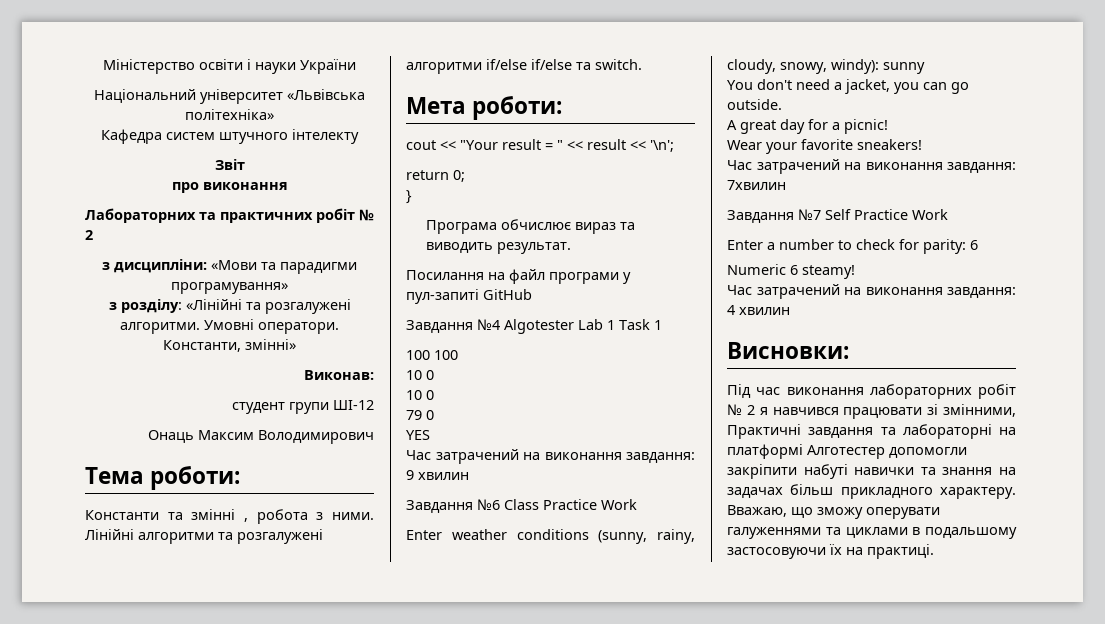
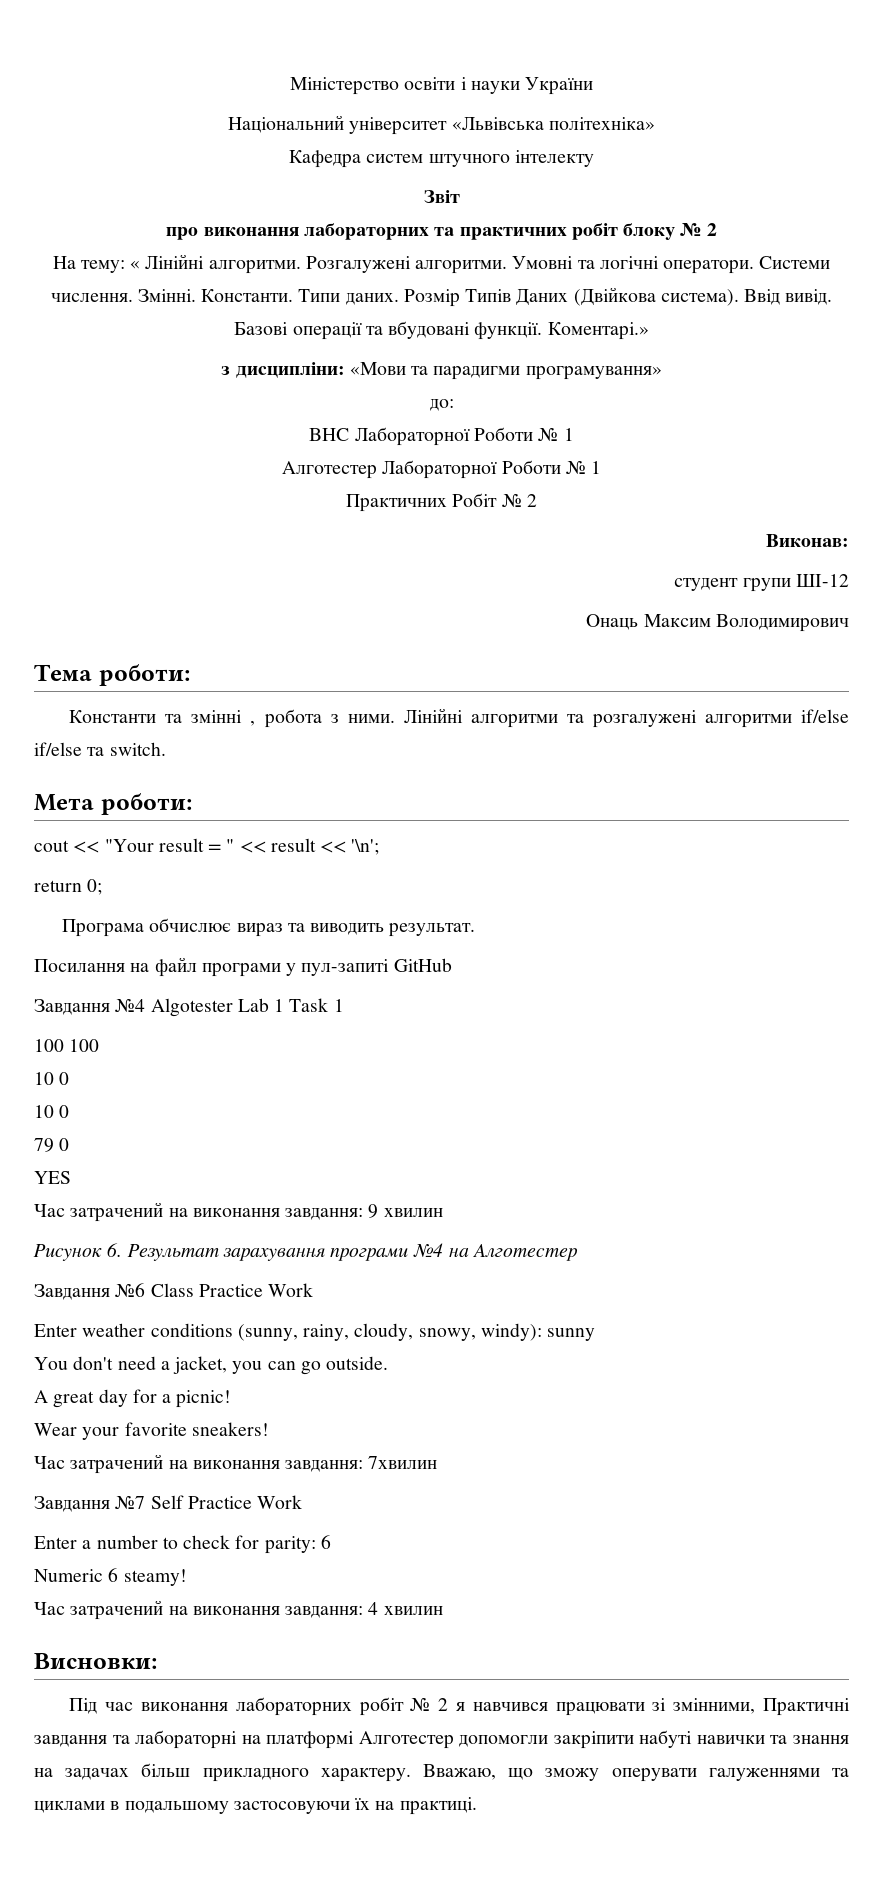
[85,208,196,223] // Лабораторних -> [303,223,429,240] лабораторних
[359,209,374,221] [85,230,93,240] № 2 -> [623,223,717,240] [52,254,831,274] [50,287,833,307] [234,321,649,340] блоку № 2 // На тему: « Лінійні алгоритми. Розгалужені алгоритми. Умовні та логічні оператори. Системи числення. Змінні. Константи. Типи даних. Розмір Типів Даних (Двійкова система). Ввід вивід. Базові операції та вбудовані функції. Коментарі.»
[108,299,351,314] [120,319,339,334] [163,339,296,352] з розділу: «Лінійні та розгалужені алгоритми. Умовні оператори. Константи, змінні» -> [429,399,454,411] [309,427,574,446] [281,460,602,479] [346,493,537,512] до: // ВНС Лабораторної Роботи № 1 // Алготестер Лабораторної Роботи № 1 // Практичних Робіт № 2
[406,190,412,204] // } -> (103, 887) none
(469, 476) none -> [33,1243,578,1261] // Рисунок 6. Результат зарахування програми №4 на Алготестер

